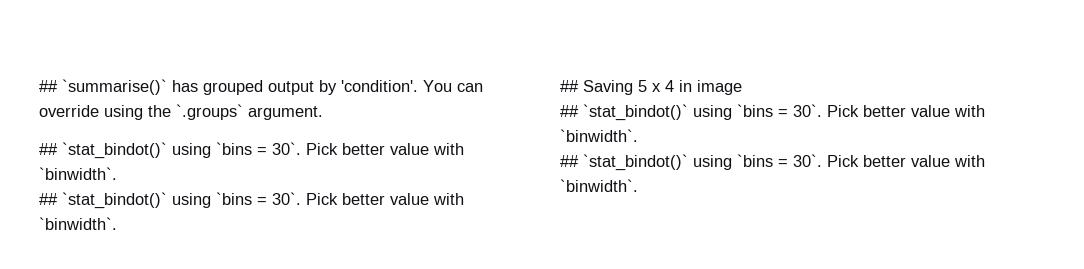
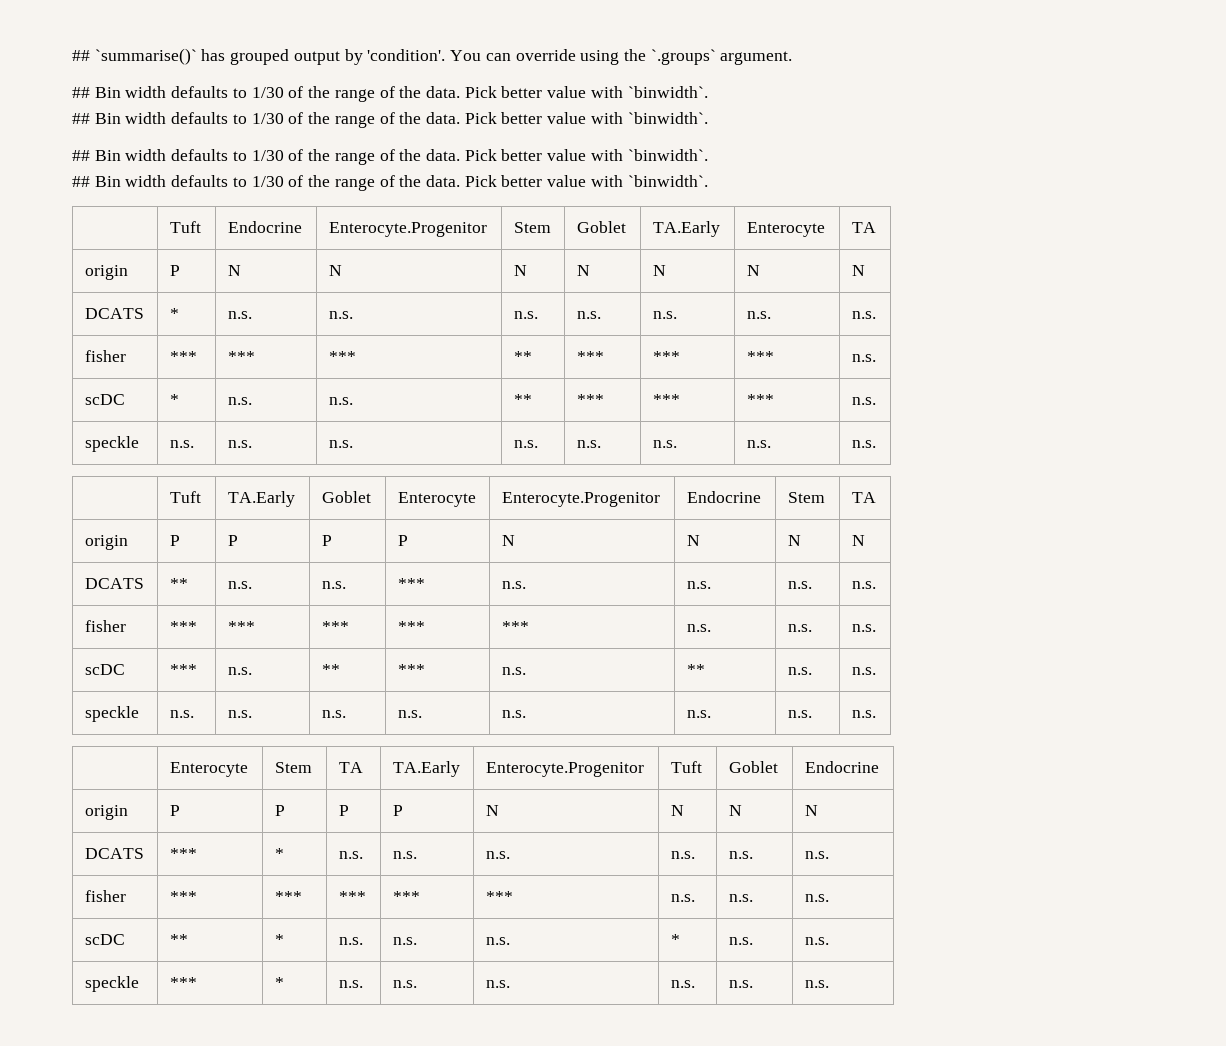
[62,142,464,159] [39,167,117,180] [39,192,464,209] [39,217,117,230] [560,80,742,95] [560,104,985,121] [560,129,638,142] [560,154,985,171] [560,179,638,192] `stat_bindot()` using `bins = 30`. Pick better value with `binwidth`. // ## `stat_bindot()` using `bins = 30`. Pick better value with `binwidth`. // ## Saving 5 x 4 in image // ## `stat_bindot()` using `bins = 30`. Pick better value with `binwidth`. // ## `stat_bindot()` using `bins = 30`. Pick better value with `binwidth`. -> [94,86,708,102] [72,112,708,128] [72,149,708,165] [72,175,708,191] [169,221,201,233] [227,221,302,233] [328,222,487,237] [513,222,551,233] [576,221,626,233] [652,221,720,237] [746,222,825,237] [851,222,876,233] [84,265,128,280] [169,265,180,276] [227,265,241,276] [328,265,342,276] [513,265,527,276] [576,265,590,276] [652,265,666,276] [746,265,760,276] [851,265,865,276] [84,308,144,319] [169,308,179,319] [227,311,252,319] [328,311,353,319] [513,311,538,319] [576,311,601,319] [652,311,677,319] [746,311,771,319] [851,311,876,319] [84,350,126,362] [169,351,197,362] [227,351,255,362] [328,351,356,362] [513,351,532,362] [576,351,604,362] [652,351,680,362] [746,351,774,362] [851,354,876,362] [84,394,125,405] [169,394,179,405] [227,397,252,405] [328,397,353,405] [513,394,532,405] [576,394,604,405] [652,394,680,405] [746,394,774,405] [851,397,876,405] [84,436,139,452] [169,440,194,448] [227,440,252,448] [328,440,353,448] [513,440,538,448] [576,440,601,448] [652,440,677,448] [746,440,771,448] [851,440,876,448] [169,491,201,503] [227,491,295,507] [321,491,371,503] [397,492,476,507] [501,492,660,507] [686,491,761,503] [787,492,825,503] [851,492,876,503] [84,535,128,550] [169,535,180,546] [227,535,238,546] [321,535,332,546] [397,535,408,546] [501,535,515,546] [686,535,700,546] [787,535,801,546] [851,535,865,546] [84,578,144,589] [169,578,188,589] [227,581,252,589] [321,581,346,589] [397,578,425,589] [501,581,526,589] [686,581,711,589] [787,581,812,589] [851,581,876,589] [84,620,126,632] [169,621,197,632] [227,621,255,632] [321,621,349,632] [397,621,425,632] [501,621,529,632] [686,624,711,632] [787,624,812,632] [851,624,876,632] [84,664,125,675] [169,664,197,675] [227,667,252,675] [321,664,340,675] [397,664,425,675] [501,667,526,675] [686,664,705,675] [787,667,812,675] [851,667,876,675] [84,706,139,722] [169,710,194,718] [227,710,252,718] [321,710,346,718] [397,710,422,718] [501,710,526,718] [686,710,711,718] [787,710,812,718] [851,710,876,718] [169,762,248,777] [274,762,312,773] [338,762,363,773] [392,761,460,777] [485,762,644,777] [670,761,702,773] [728,761,778,773] [804,761,879,773] [84,805,128,820] [169,805,180,816] [274,805,285,816] [338,805,349,816] [392,805,403,816] [485,805,499,816] [670,805,684,816] [728,805,742,816] [804,805,818,816] [84,848,144,859] [169,848,197,859] [274,848,284,859] [338,851,363,859] [392,851,417,859] [485,851,510,859] [670,851,695,859] [728,851,753,859] [804,851,829,859] [84,890,126,902] [169,891,197,902] [274,891,302,902] [338,891,366,902] [392,891,420,902] [485,891,513,902] [670,894,695,902] [728,894,753,902] [804,894,829,902] [84,934,125,945] [169,934,188,945] [274,934,284,945] [338,937,363,945] [392,937,417,945] [485,937,510,945] [670,934,680,945] [728,937,753,945] [804,937,829,945] [84,976,139,992] [169,977,197,988] [274,977,284,988] [338,980,363,988] [392,980,417,988] [485,980,510,988] [670,980,695,988] [728,980,753,988] [804,980,829,988] Bin width defaults to 1/30 of the range of the data. Pick better value with `binwidth`. // ## Bin width defaults to 1/30 of the range of the data. Pick better value with `binwidth`. // ## Bin width defaults to 1/30 of the range of the data. Pick better value with `binwidth`. // ## Bin width defaults to 1/30 of the range of the data. Pick better value with `binwidth`. // | Tuft | Endocrine | Enterocyte.Progenitor | Stem | Goblet | TA.Early | Enterocyte | TA // origin | P | N | N | N | N | N | N | N // DCATS | * | n.s. | n.s. | n.s. | n.s. | n.s. | n.s. | n.s. // fisher | *** | *** | *** | ** | *** | *** | *** | n.s. // scDC | * | n.s. | n.s. | ** | *** | *** | *** | n.s. // speckle | n.s. | n.s. | n.s. | n.s. | n.s. | n.s. | n.s. | n.s. // | Tuft | TA.Early | Goblet | Enterocyte | Enterocyte.Progenitor | Endocrine | Stem | TA // origin | P | P | P | P | N | N | N | N // DCATS | ** | n.s. | n.s. | *** | n.s. | n.s. | n.s. | n.s. // fisher | *** | *** | *** | *** | *** | n.s. | n.s. | n.s. // scDC | *** | n.s. | ** | *** | n.s. | ** | n.s. | n.s. // speckle | n.s. | n.s. | n.s. | n.s. | n.s. | n.s. | n.s. | n.s. // | Enterocyte | Stem | TA | TA.Early | Enterocyte.Progenitor | Tuft | Goblet | Endocrine // origin | P | P | P | P | N | N | N | N // DCATS | *** | * | n.s. | n.s. | n.s. | n.s. | n.s. | n.s. // fisher | *** | *** | *** | *** | *** | n.s. | n.s. | n.s. // scDC | ** | * | n.s. | n.s. | n.s. | * | n.s. | n.s. // speckle | *** | * | n.s. | n.s. | n.s. | n.s. | n.s. | n.s.

